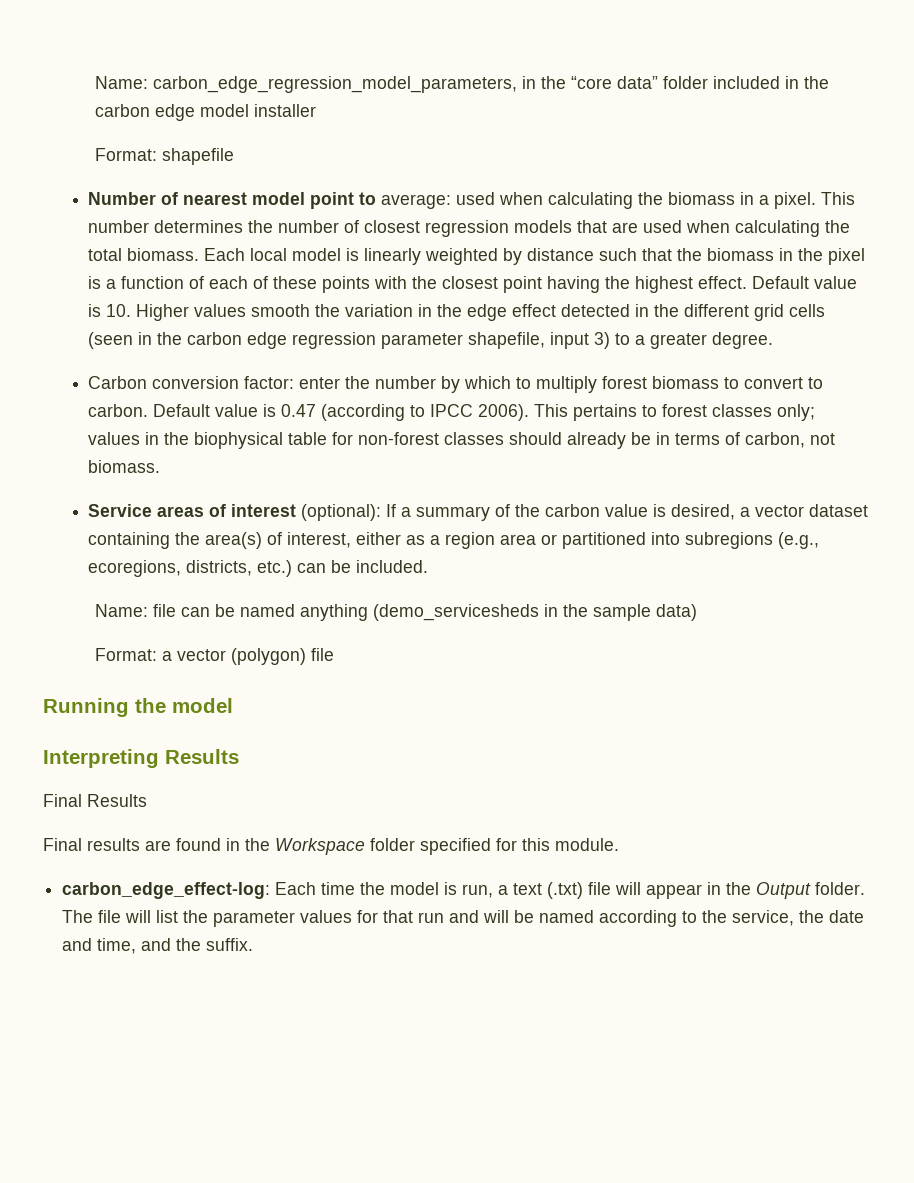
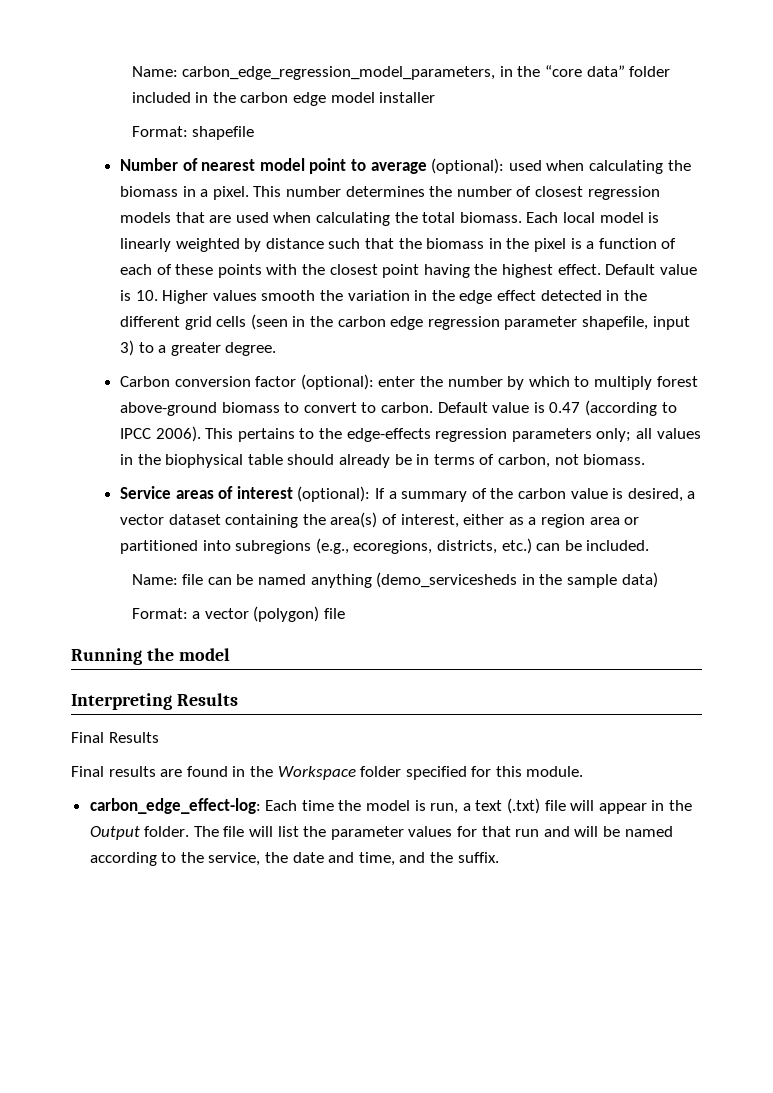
[381,194,452,209] average: -> [370,158,505,174] average (optional):
[244,376,295,389] factor: -> [255,374,374,390] factor (optional):
(648, 382) none -> [120,402,218,416] above-ground
[662,404,816,421] forest classes only; -> [318,428,652,442] the edge-effects regression parameters only; all
[332,432,505,445] for non-forest classes -> (283, 459) none

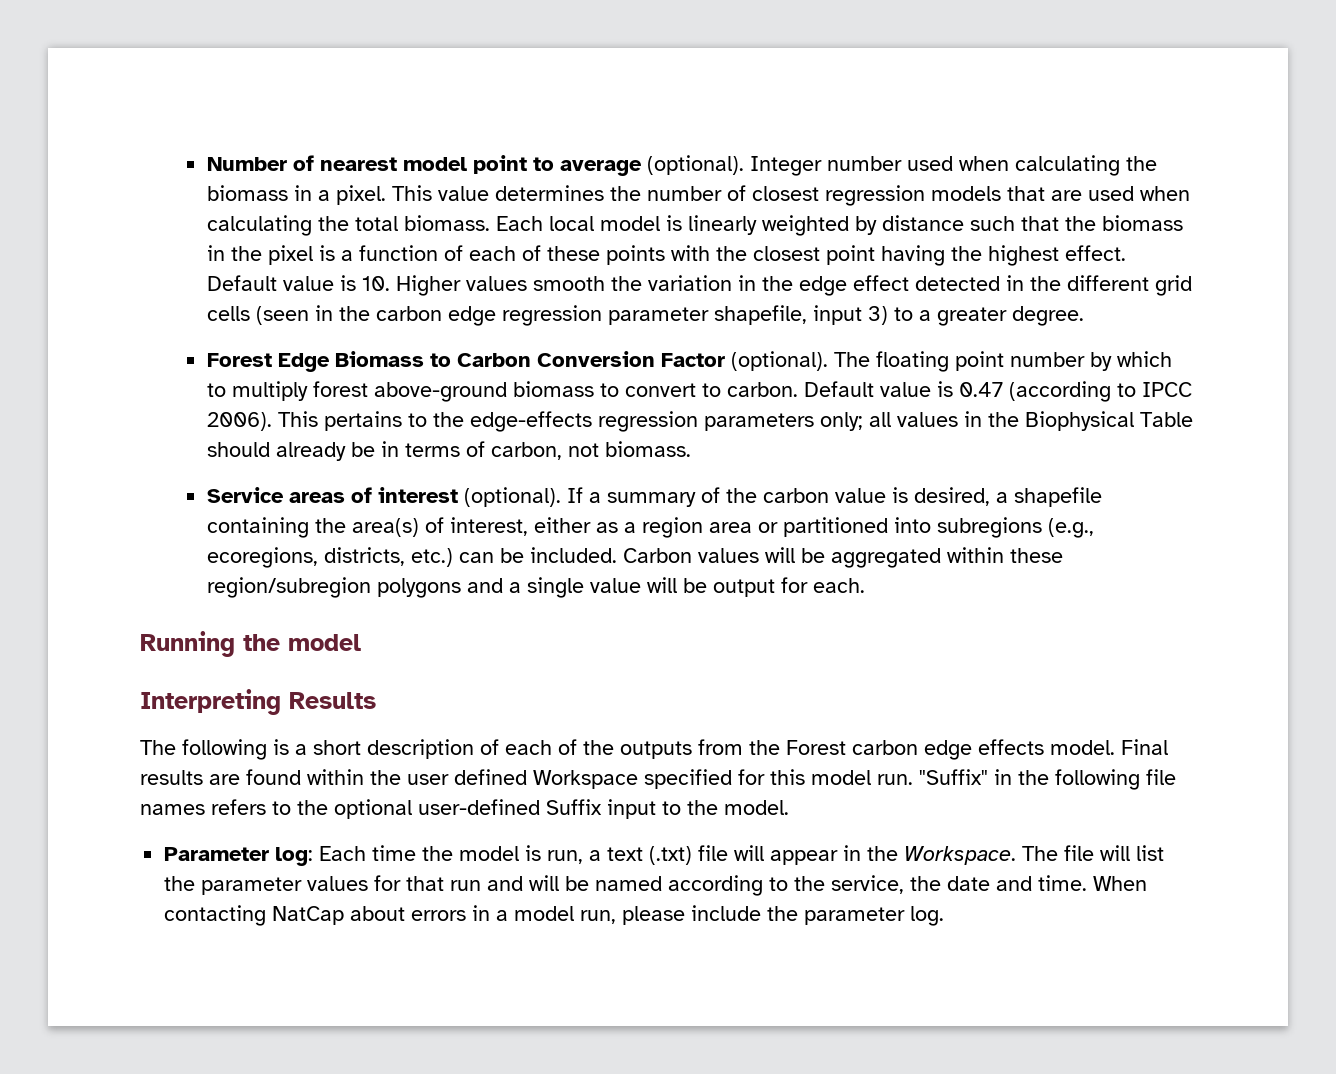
[131,65,671,80] [131,92,436,106] [131,126,255,140] Name: carbon_edge_regression_model_parameters, in the “core data” folder included in the carbon edge model installer // Format: shapefile // -> (207, 164) none
[431,158,505,174] (optional): -> [647,155,903,176] (optional). Integer number
[285,186,341,197] number -> [438,186,490,201] value
[120,374,443,390] Carbon conversion factor (optional): enter the -> [207,351,1005,372] Forest Edge Biomass to Carbon Conversion Factor (optional). The floating point
[165,454,283,468] biophysical table -> [1025,411,1194,431] Biophysical Table
[297,486,371,502] (optional): -> [464,487,562,507] (optional).
[120,514,221,525] vector dataset -> [1014,487,1103,507] shapefile
[131,572,658,588] [131,606,346,622] // Name: file can be named anything (demo_servicesheds in the sample data) // Format: a vector (polygon) file -> [623,547,1064,568] [207,577,866,598] Carbon values will be aggregated within these region/subregion polygons and a single value will be output for each.
[71,732,159,743] [71,766,584,780] [89,798,261,814] Final Results // Final results are found in the Workspace folder specified for this module. // carbon_edge_effect-log: -> [140,739,1168,760] [140,769,1176,790] [140,799,789,819] [164,847,314,866] The following is a short description of each of the outputs from the Forest carbon edge effects model. Final results are found within the user defined Workspace specified for this model run. "Suffix" in the following file names refers to the optional user-defined Suffix input to the model. // Parameter log:
[89,826,190,840] Output folder. -> [904,846,1017,865] Workspace.
[358,852,499,866] time, and the suffix. -> [1038,875,1148,891] [164,905,945,926] time. When contacting NatCap about errors in a model run, please include the parameter log.

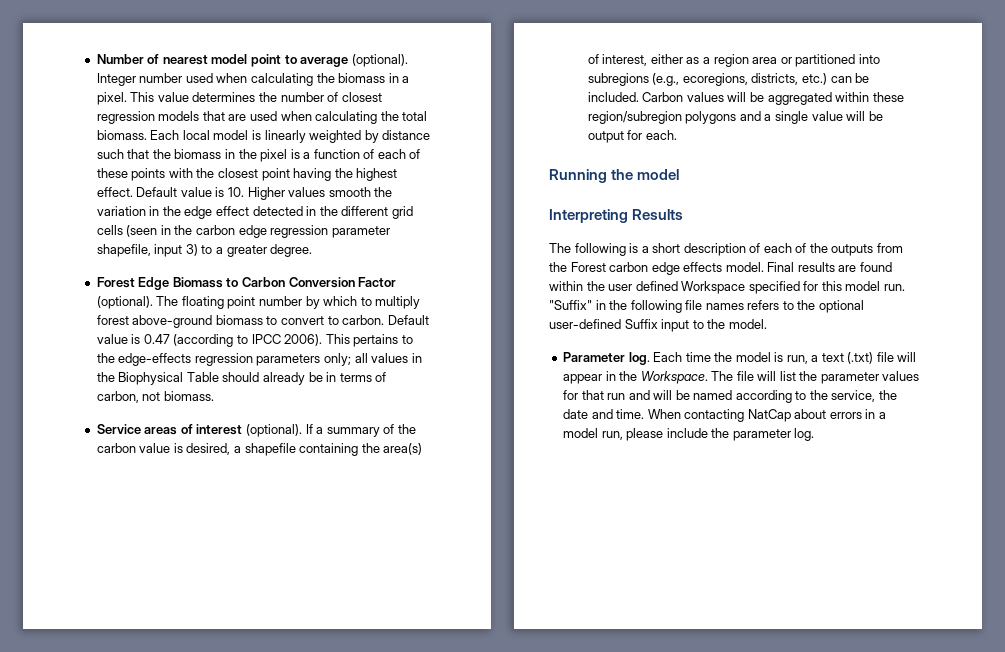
[275,847,314,866] log: -> [628,352,650,365] log.

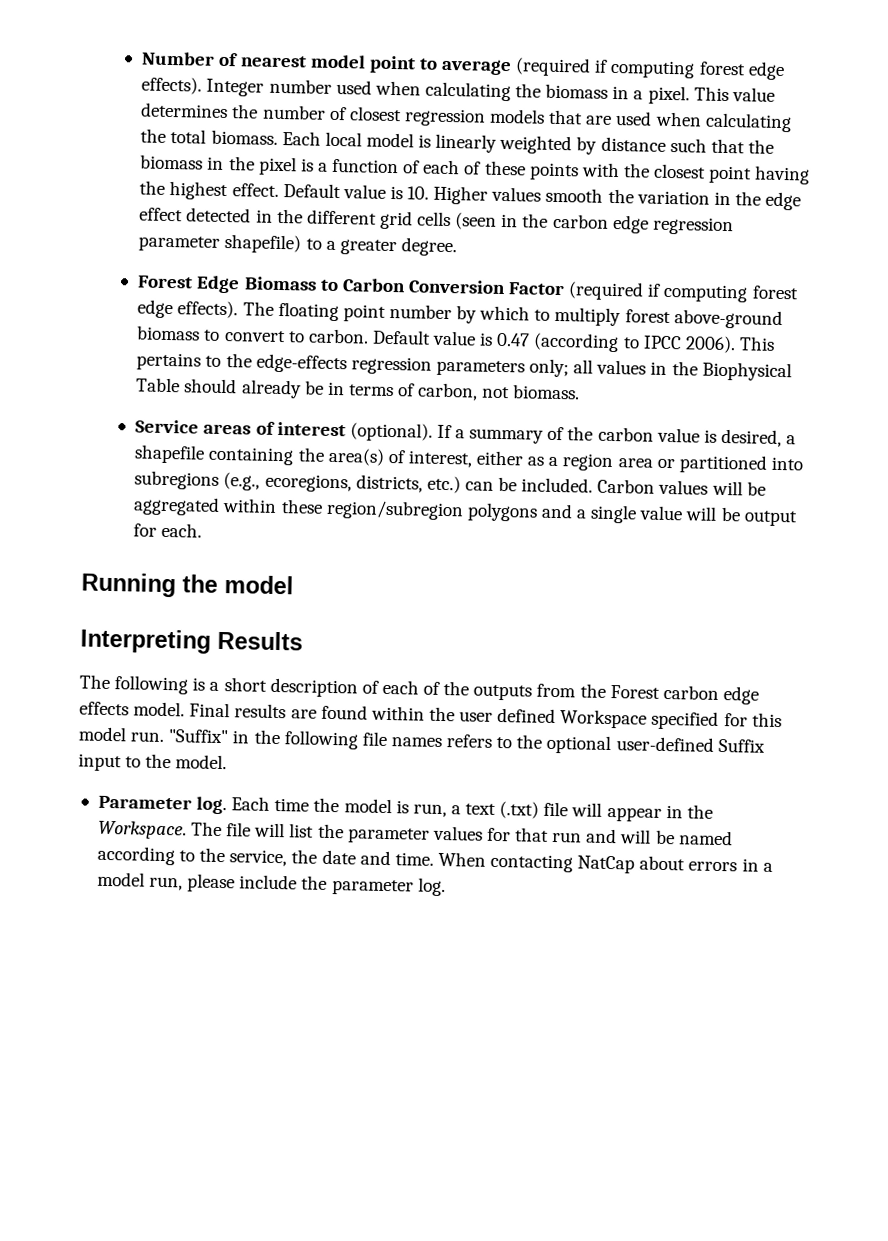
[351,54,408,67] (optional). -> [515,57,785,81] [141,76,203,95] (required if computing forest edge effects).
[96,244,198,257] shapefile, input 3) -> [224,233,302,254] shapefile)
[96,296,153,309] (optional). -> [568,281,799,303] [137,299,239,319] (required if computing forest edge effects).

